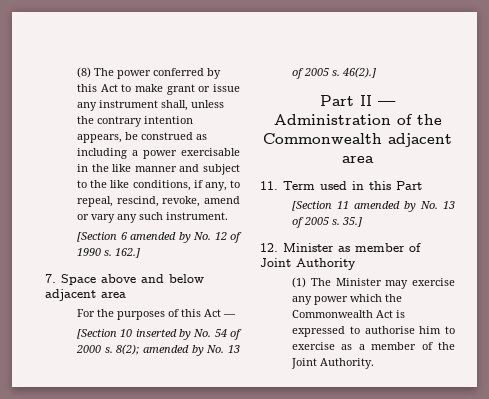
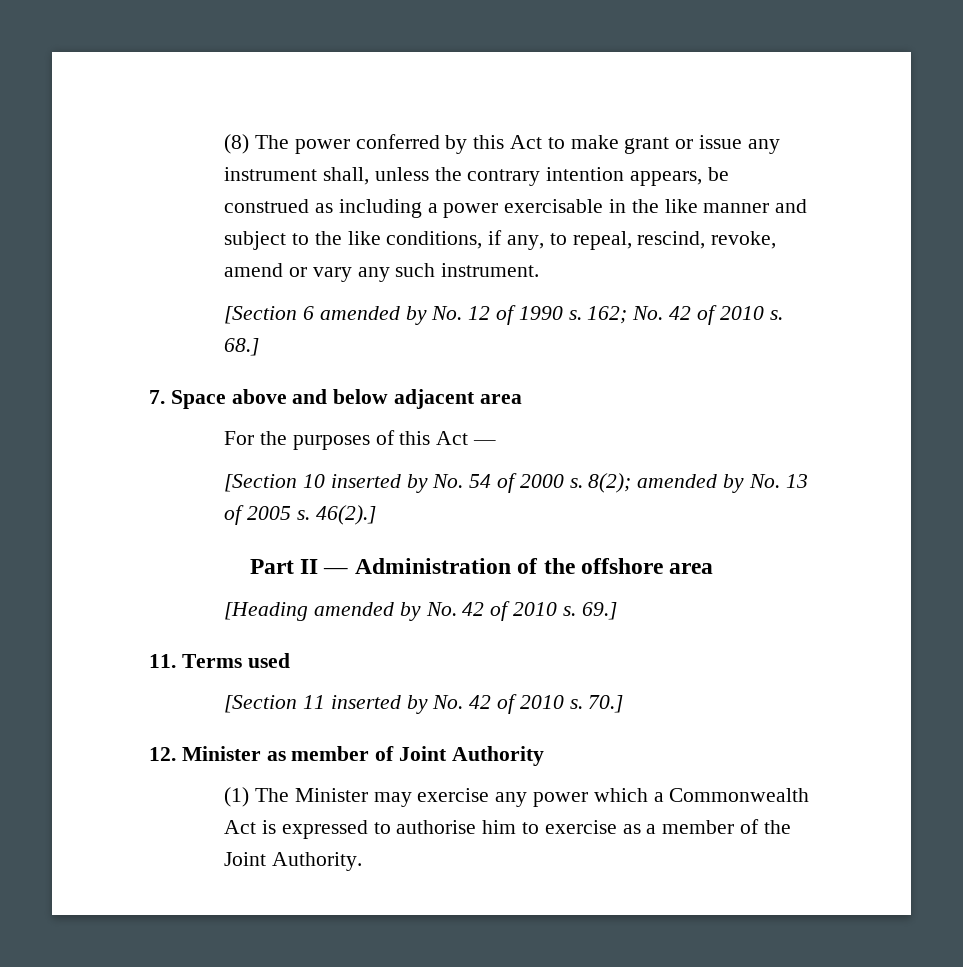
[115,248,141,258] 162.] -> [587,305,783,325] [224,338,260,356] 162; No. 42 of 2010 s. 68.]
[263,133,452,147] [342,156,374,163] Commonwealth adjacent area -> [580,558,714,574] [224,601,617,621] offshore area // [Heading amended by No. 42 of 2010 s. 69.]
[283,181,315,190] Term -> [181,654,242,668] Terms
[352,181,422,190] in this Part -> (290, 660) none
[354,201,455,212] [292,217,363,228] amended by No. 13 of 2005 s. 35.] -> [330,694,624,714] inserted by No. 42 of 2010 s. 70.]
[385,294,403,302] the -> [653,792,664,802] a

